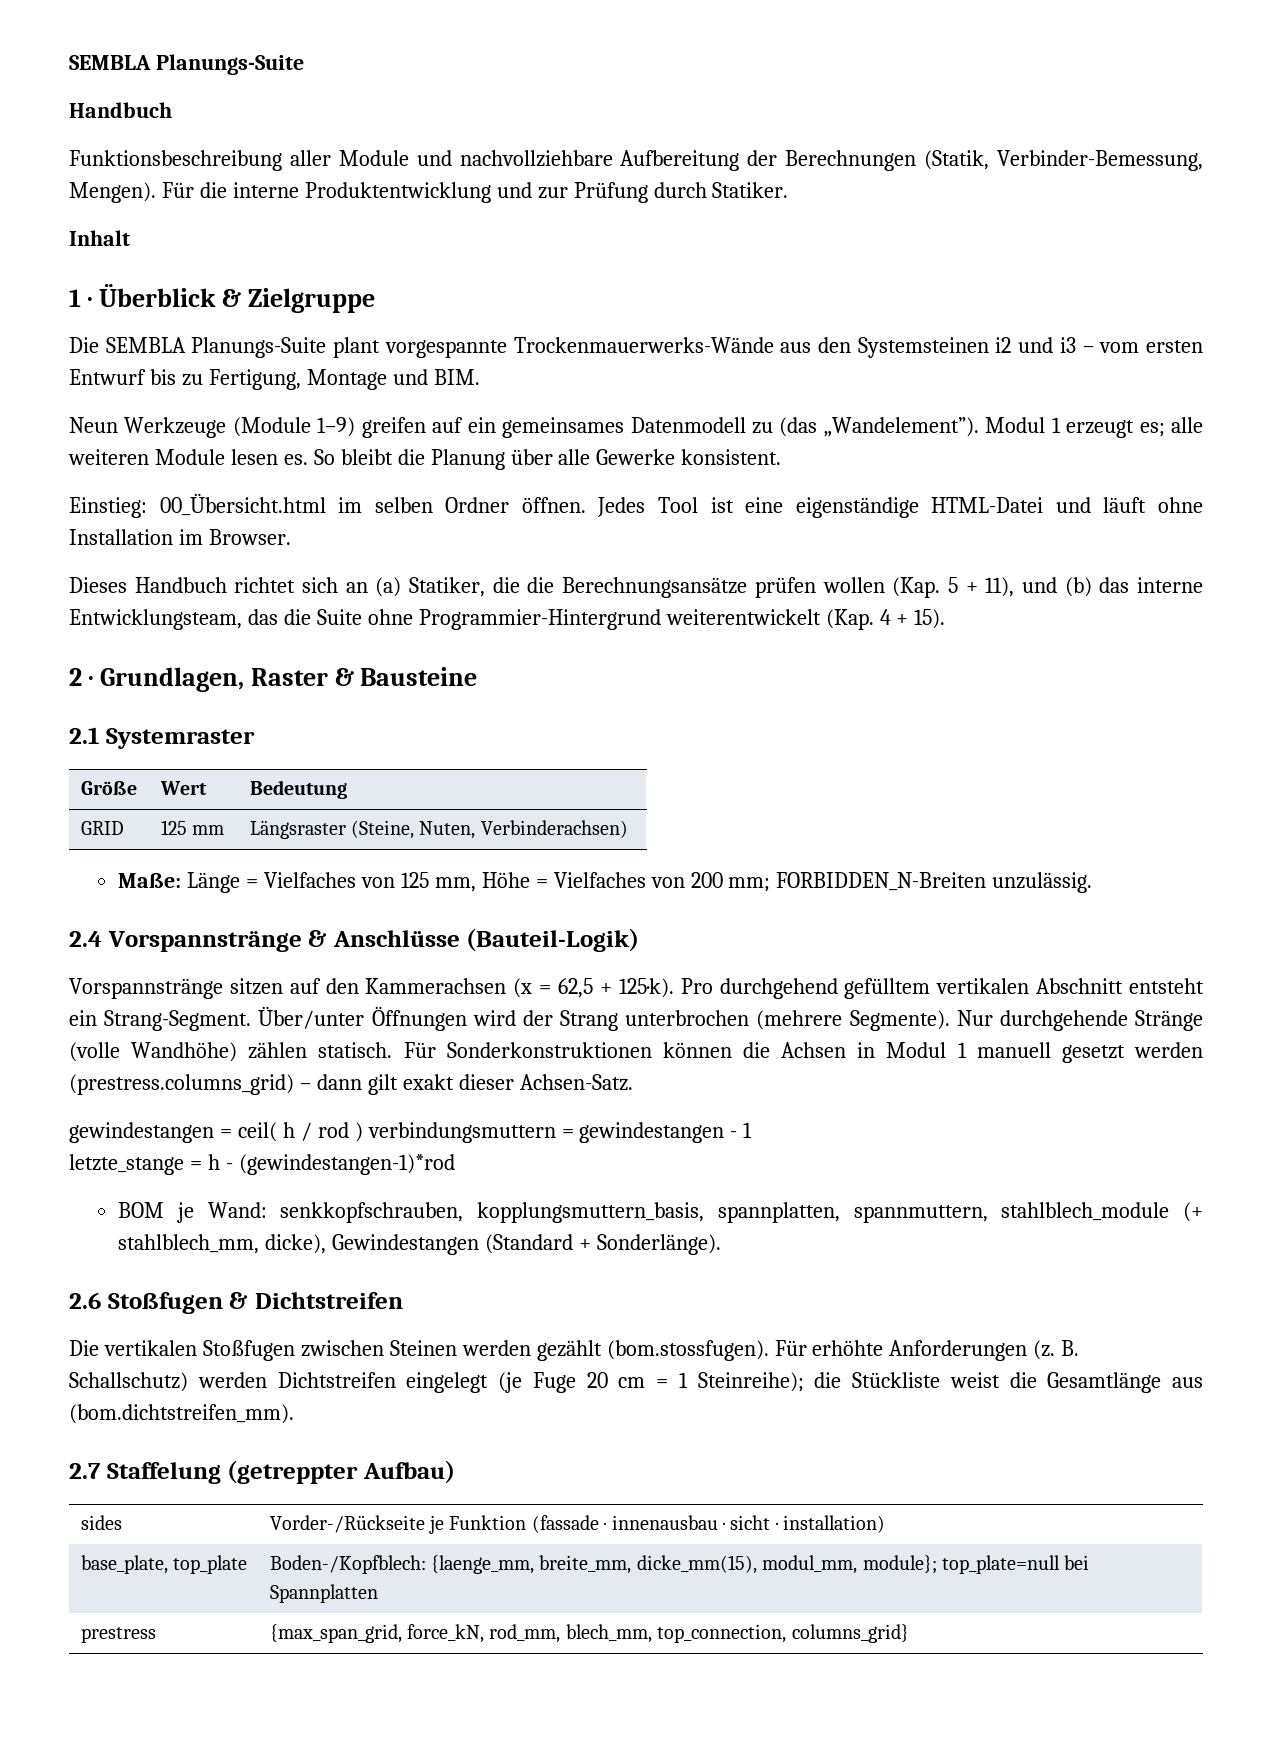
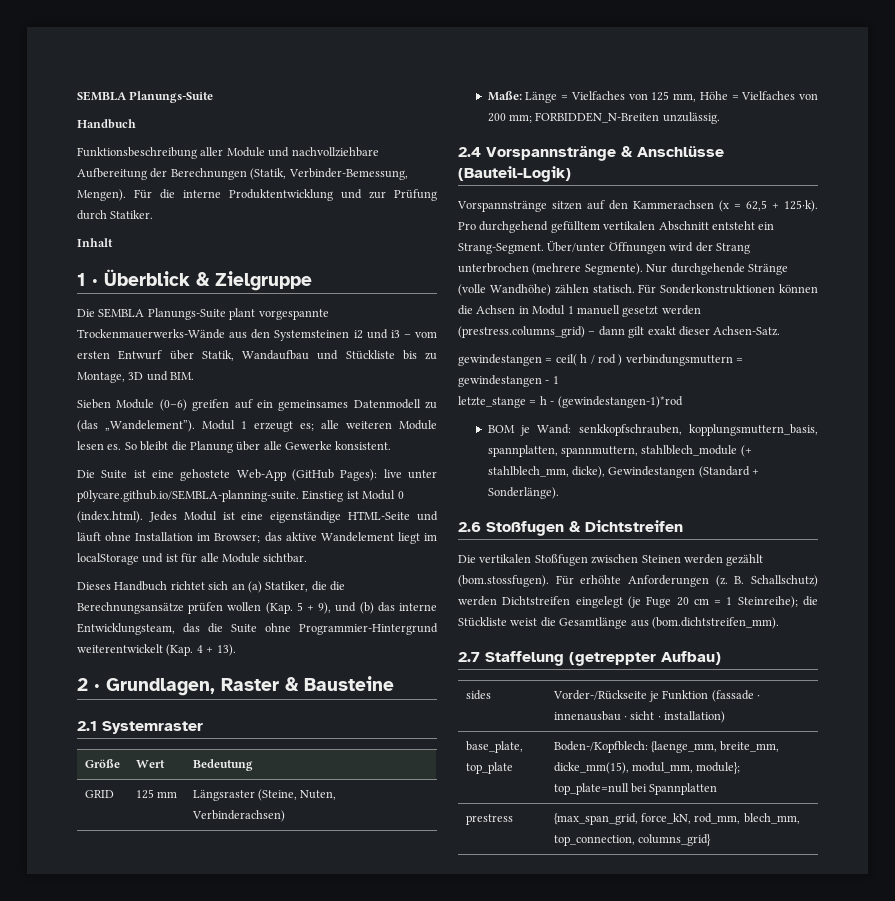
[149,369,480,390] [69,417,356,438] bis zu Fertigung, Montage und BIM. // Neun Werkzeuge (Module 1–9) -> [169,350,437,361] [77,371,195,383] [77,399,187,411] über Statik, Wandaufbau und Stückliste bis zu Montage, 3D und BIM. // Sieben Module (0–6)
[69,493,698,518] Einstieg: 00_Übersicht.html im selben Ordner öffnen. Jedes Tool -> [77,469,437,481] [77,490,404,502] [77,511,217,523] Die Suite ist eine gehostete Web-App (GitHub Pages): live unter p0lycare.github.io/SEMBLA-planning-suite. Einstieg ist Modul 0 (index.html). Jedes Modul
[931,497,1044,513] HTML-Datei -> [348,511,411,520] HTML-Seite
[208,529,291,545] Browser. -> [214,532,437,544] [77,553,308,565] Browser; das aktive Wandelement liegt im localStorage und ist für alle Module sichtbar.
[985,577,1015,597] 11), -> [318,602,332,614] 9),
[914,609,946,629] 15). -> [216,644,236,656] 13).

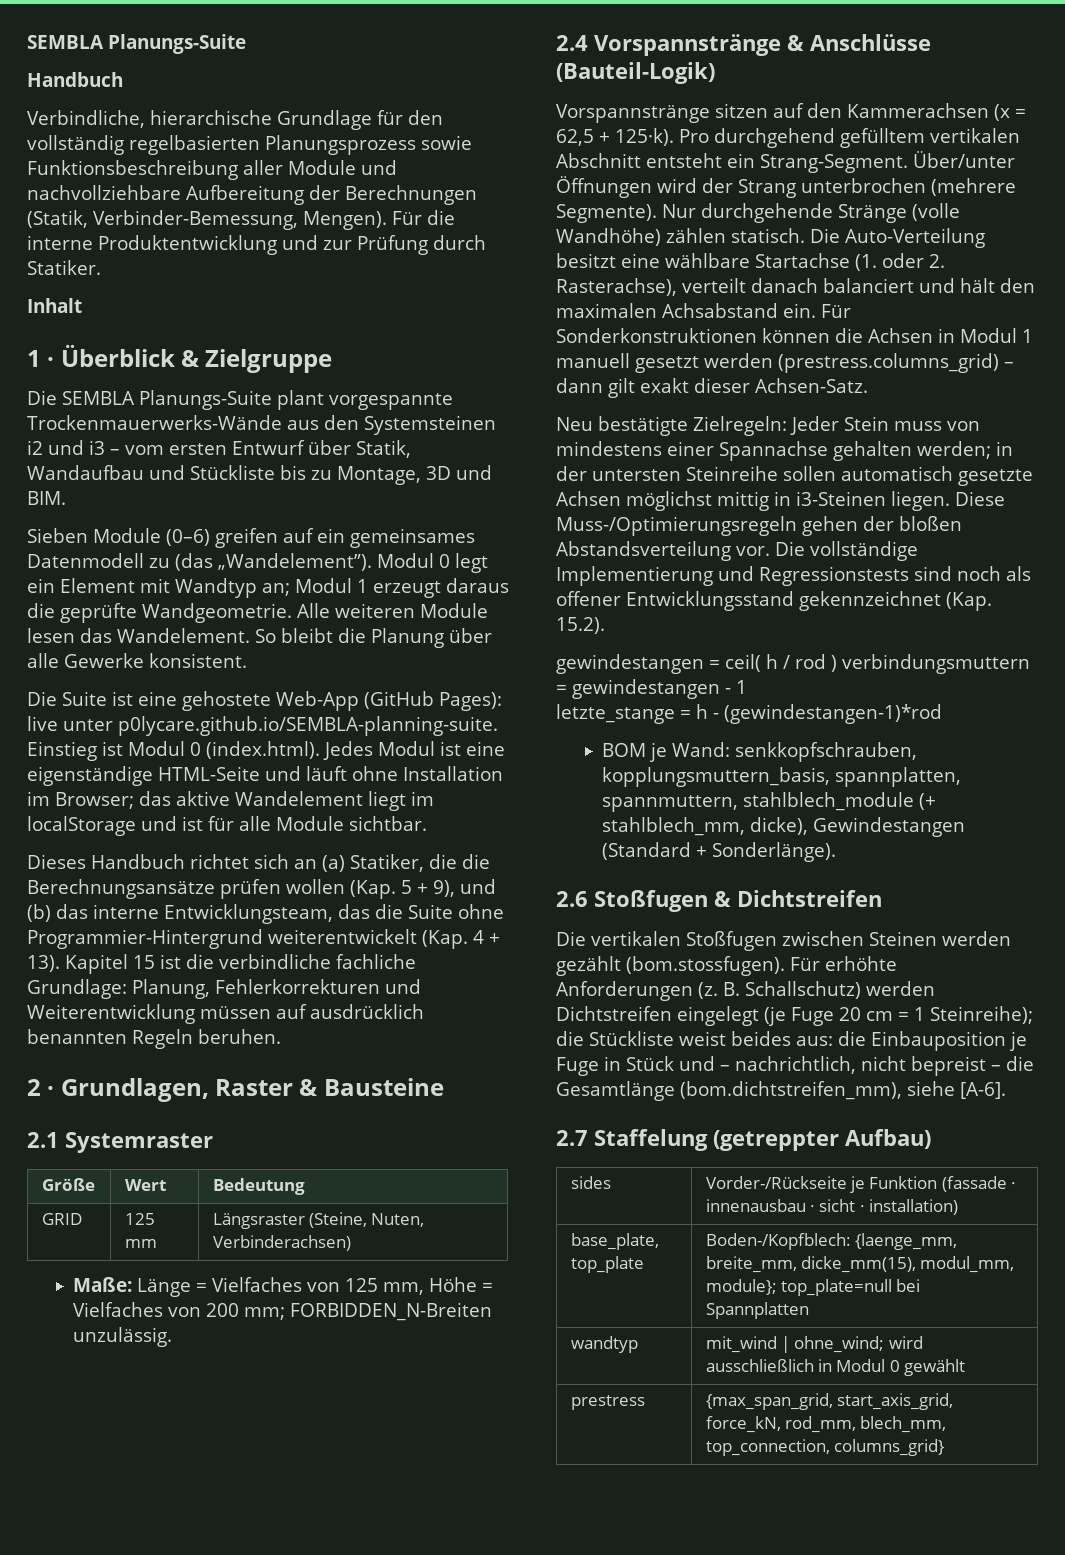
(136, 124) none -> [27,110,443,130] [27,135,472,155] Verbindliche, hierarchische Grundlage für den vollständig regelbasierten Planungsprozess sowie
[241,420,339,432] 1 erzeugt es; alle -> [439,553,488,573] [27,578,509,598] [27,603,330,623] 0 legt ein Element mit Wandtyp an; Modul 1 erzeugt daraus die geprüfte Wandgeometrie. Alle
[107,444,122,450] es. -> [80,628,250,643] das Wandelement.
(236, 650) none -> [65,954,416,974] [27,979,421,999] [27,1004,424,1024] [27,1029,281,1049] Kapitel 15 ist die verbindliche fachliche Grundlage: Planung, Fehlerkorrekturen und Weiterentwicklung müssen auf ausdrücklich benannten Regeln beruhen.
(635, 288) none -> [810,228,985,248] [556,253,945,271] [556,278,1035,296] [556,303,816,318] Die Auto-Verteilung besitzt eine wählbare Startachse (1. oder 2. Rasterachse), verteilt danach balanciert und hält den maximalen Achsabstand ein.
(781, 331) none -> [556,416,980,436] [556,441,1013,461] [556,466,1033,486] [556,491,1005,511] [556,516,962,536] [556,541,918,561] [556,566,1031,586] [556,591,992,611] [556,617,605,634] // Neu bestätigte Zielregeln: Jeder Stein muss von mindestens einer Spannachse gehalten werden; in der untersten Steinreihe sollen automatisch gesetzte Achsen möglichst mittig in i3-Steinen liegen. Diese Muss-/Optimierungsregeln gehen der bloßen Abstandsverteilung vor. Die vollständige Implementierung und Regressionstests sind noch als offener Entwicklungsstand gekennzeichnet (Kap. 15.2).
[540,617,779,629] die Gesamtlänge aus (bom.dichtstreifen_mm). -> [731,1031,1027,1051] [556,1056,1034,1076] [556,1081,1006,1101] beides aus: die Einbauposition je Fuge in Stück und – nachrichtlich, nicht bepreist – die Gesamtlänge (bom.dichtstreifen_mm), siehe [A-6].
(718, 789) none -> [570,1336,638,1353] [705,1336,923,1353] [705,1359,966,1376] // wandtyp | mit_wind | ohne_wind; wird ausschließlich in Modul 0 gewählt
(638, 819) none -> [837,1393,954,1410] start_axis_grid,

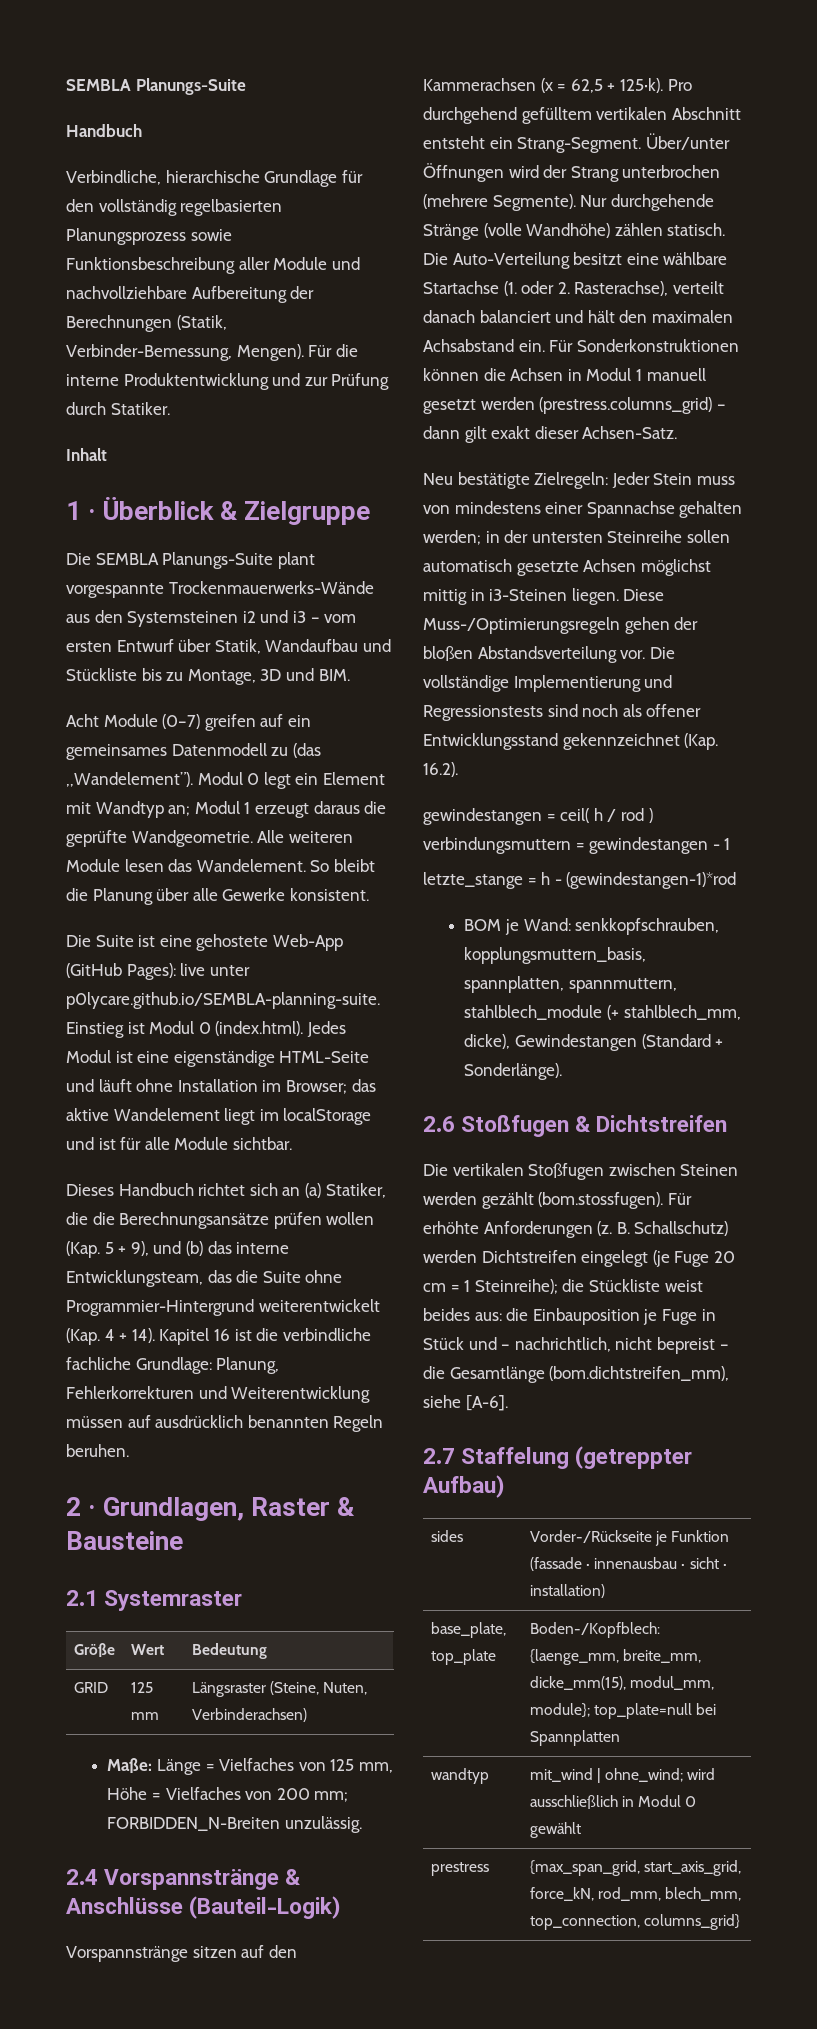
[27,528,210,546] Sieben Module (0–6) -> [66,714,201,729] Acht Module (0–7)
[27,954,155,974] 13). Kapitel 15 -> [131,1328,230,1345] 14). Kapitel 16
[556,617,605,634] 15.2). -> [423,762,458,777] 16.2).

